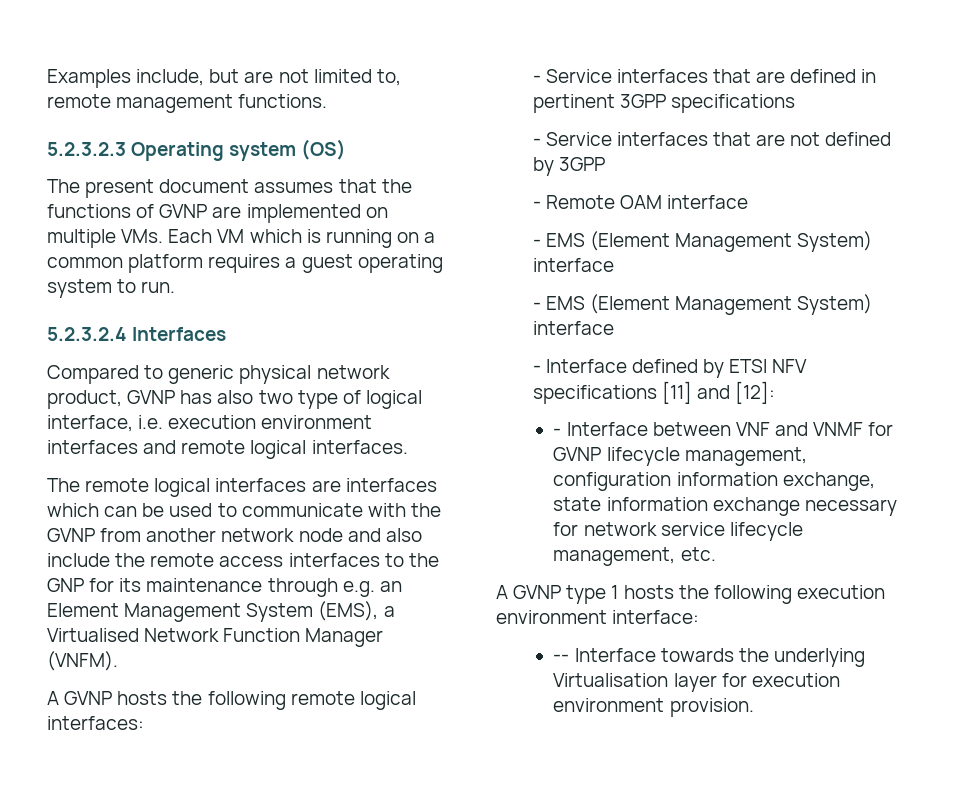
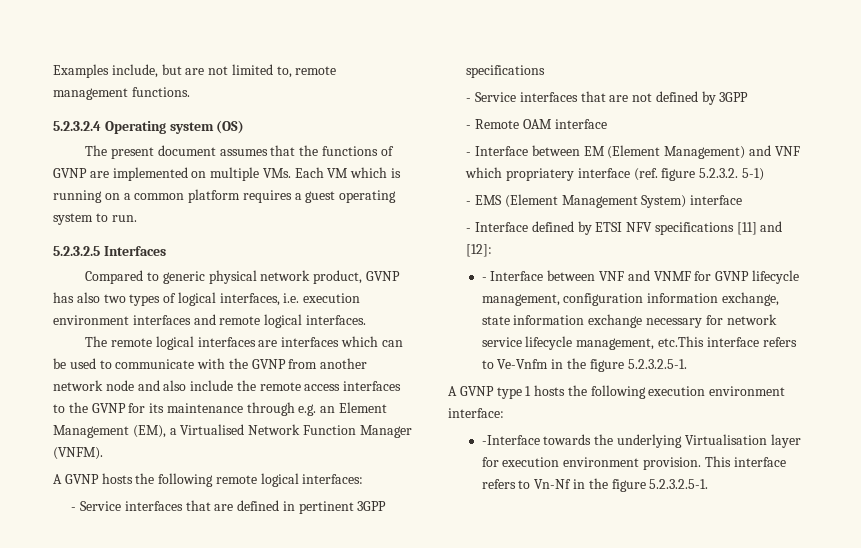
[47,142,126,156] 5.2.3.2.3 -> [53,121,101,131] 5.2.3.2.4
[47,327,127,341] 5.2.3.2.4 -> [53,246,100,256] 5.2.3.2.5
[297,390,338,409] type -> [129,294,161,306] types
[47,415,133,432] interface, -> [219,293,280,306] interfaces,
[47,578,84,592] GNP -> [91,403,126,413] GVNP
[246,601,379,622] System (EMS), -> [132,425,166,438] (EM),
[545,231,873,252] [532,258,614,272] EMS (Element Management System) interface -> [474,145,800,159] [465,167,764,181] Interface between EM (Element Management) and VNF which propriatery interface (ref. figure 5.2.3.2. 5-1)
[680,547,716,561] etc. -> [657,336,797,347] [481,358,687,372] etc.This interface refers to Ve-Vnfm in the figure 5.2.3.2.5-1.
[553,648,656,662] -- Interface -> [481,435,540,445] -Interface
(754, 707) none -> [704,456,786,467] [481,478,709,492] This interface refers to Vn-Nf in the figure 5.2.3.2.5-1.

